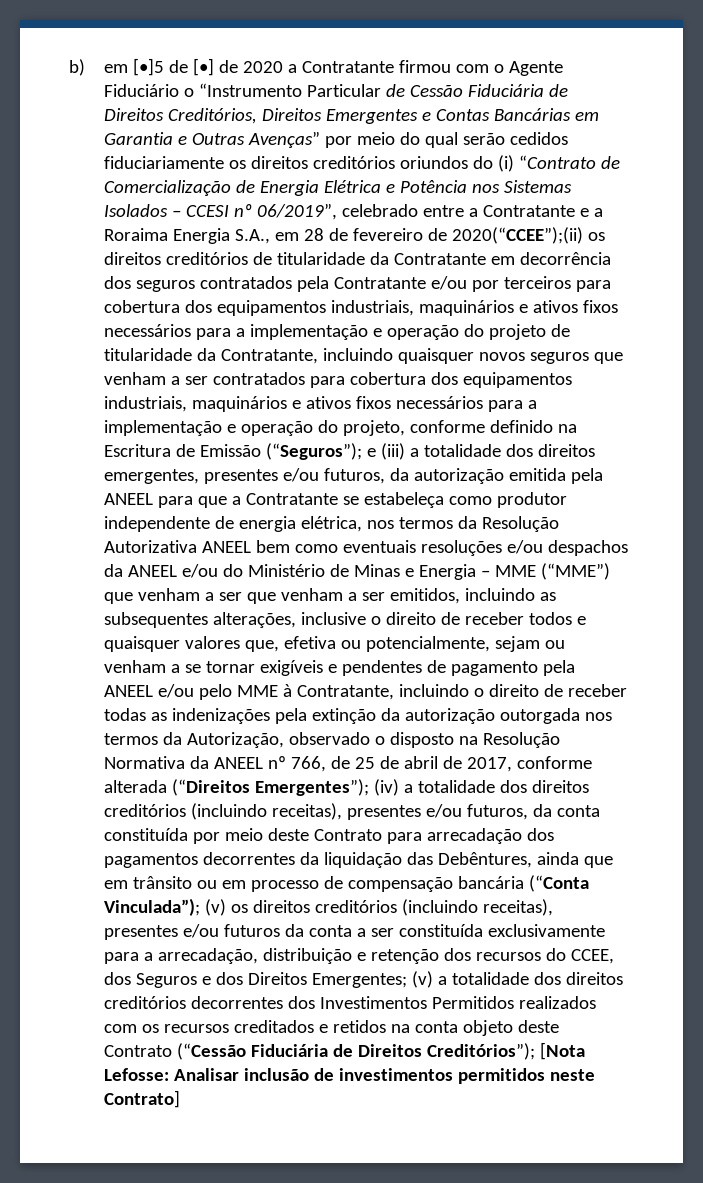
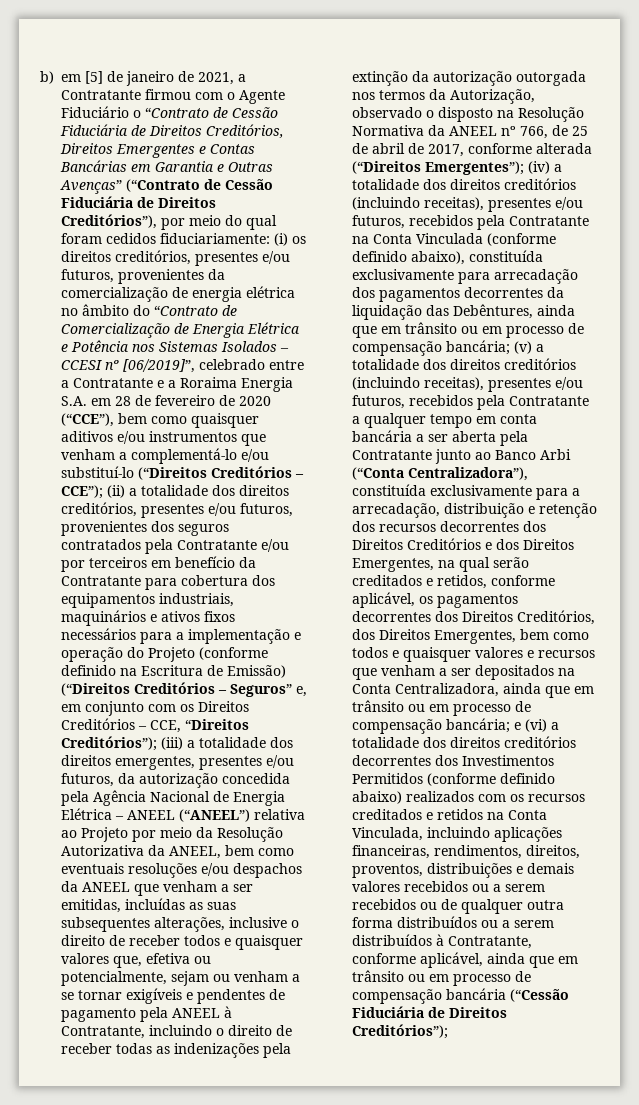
[132,58,283,76] [•]5 de [•] de 2020 -> [85,71,234,86] [5] de janeiro de 2021,
[198,83,381,97] “Instrumento Particular -> [145,107,209,118] “Contrato
[324,132,568,148] [103,155,514,172] por meio do qual serão cedidos fiduciariamente os direitos creditórios oriundos do (i) -> [126,179,273,192] [61,196,216,208] [61,214,277,230] [61,233,306,246] [61,250,290,266] [61,269,225,284] [61,286,295,302] [61,304,150,316] (“Contrato de Cessão Fiduciária de Direitos Creditórios”), por meio do qual foram cedidos fiduciariamente: (i) os direitos creditórios, presentes e/ou futuros, provenientes da comercialização de energia elétrica no âmbito do
[256,203,337,220] 06/2019”, -> [123,359,195,373] [06/2019]”,
[234,229,270,244] S.A., -> [61,396,87,406] S.A.
[451,227,605,244] [103,252,611,265] 2020(“CCEE”);(ii) os direitos creditórios de titularidade da Contratante em decorrência -> [239,396,271,406] [61,413,259,428] [61,431,266,446] [61,448,269,464] [61,466,304,480] [61,485,289,499] [61,502,293,518] [61,521,147,536] 2020 (“CCE”), bem como quaisquer aditivos e/ou instrumentos que venham a complementá-lo e/ou substituí-lo (“Direitos Creditórios – CCE”); (ii) a totalidade dos direitos creditórios, presentes e/ou futuros, provenientes
(571, 282) none -> [151,556,256,568] [61,576,141,586] em benefício da Contratante
[488,324,570,340] [103,348,623,364] [103,372,572,388] [103,396,537,412] [103,420,577,436] [103,443,376,460] projeto de titularidade da Contratante, incluindo quaisquer novos seguros que venham a ser contratados para cobertura dos equipamentos industriais, maquinários e ativos fixos necessários para a implementação e operação do projeto, conforme definido na Escritura de Emissão (“Seguros”); e -> [148,647,268,662] [61,665,286,678] [61,682,307,697] [61,701,249,716] [61,718,249,733] [61,736,157,751] Projeto (conforme definido na Escritura de Emissão) (“Direitos Creditórios – Seguros” e, em conjunto com os Direitos Creditórios – CCE, “Direitos Creditórios”);
[508,468,603,484] [103,492,567,508] [103,516,453,532] emitida pela ANEEL para que a Contratante se estabeleça como produtor independente de energia elétrica, nos termos -> [222,773,290,784] [61,790,285,806] [61,808,305,822] [61,827,192,842] concedida pela Agência Nacional de Energia Elétrica – ANEEL (“ANEEL”) relativa ao Projeto por meio
[201,541,251,553] ANEEL -> [148,845,221,859] da ANEEL,
[181,563,610,580] [103,588,556,604] e/ou do Ministério de Minas e Energia – MME (“MME”) que venham a ser que venham a ser emitidos, incluindo as -> [134,881,253,896] [61,898,236,913] que venham a ser emitidas, incluídas as suas
[157,684,278,700] e/ou pelo MME -> (220, 1013) none
[532,804,600,817] [103,828,382,844] da conta constituída por meio deste Contrato -> [409,215,589,230] [352,233,556,246] [352,250,543,265] [352,269,454,280] recebidos pela Contratante na Conta Vinculada (conforme definido abaixo), constituída exclusivamente
[457,875,589,892] [103,898,553,916] [103,924,394,940] bancária (“Conta Vinculada”); (v) os direitos creditórios (incluindo receitas), presentes e/ou futuros da conta a ser -> [446,340,544,355] [352,358,576,370] [352,377,583,392] [352,395,589,410] [352,413,537,428] [352,430,528,446] [352,449,571,464] [352,467,528,481] bancária; (v) a totalidade dos direitos creditórios (incluindo receitas), presentes e/ou futuros, recebidos pela Contratante a qualquer tempo em conta bancária a ser aberta pela Contratante junto ao Banco Arbi (“Conta Centralizadora”),
[545,948,614,964] [103,971,433,988] do CCEE, dos Seguros e dos Direitos Emergentes; (v) -> [440,521,546,532] [352,538,574,550] [352,557,529,572] [352,575,555,589] [352,592,518,608] [352,610,595,625] [352,629,589,644] [352,647,595,662] [352,665,575,680] [352,683,594,698] [352,700,531,716] [352,718,547,734] decorrentes dos Direitos Creditórios e dos Direitos Emergentes, na qual serão creditados e retidos, conforme aplicável, os pagamentos decorrentes dos Direitos Creditórios, dos Direitos Emergentes, bem como todos e quaisquer valores e recursos que venham a ser depositados na Conta Centralizadora, ainda que em trânsito ou em processo de compensação bancária; e (vi)
(514, 1002) none -> [427,773,555,786] [352,791,402,804] (conforme definido abaixo)
[414,1020,559,1036] [103,1045,172,1057] conta objeto deste Contrato -> [508,810,547,820] [352,827,562,842] [352,845,580,859] [352,863,574,878] [352,881,545,892] [352,899,564,914] [352,916,554,928] [352,934,532,949] [352,952,578,968] [352,970,531,986] [352,988,506,1004] Conta Vinculada, incluindo aplicações financeiras, rendimentos, direitos, proventos, distribuições e demais valores recebidos ou a serem recebidos ou de qualquer outra forma distribuídos ou a serem distribuídos à Contratante, conforme aplicável, ainda que em trânsito ou em processo de compensação bancária
[539,1042,585,1060] [103,1068,595,1084] [103,1090,180,1108] [Nota Lefosse: Analisar inclusão de investimentos permitidos neste Contrato] -> (448, 1031) none

